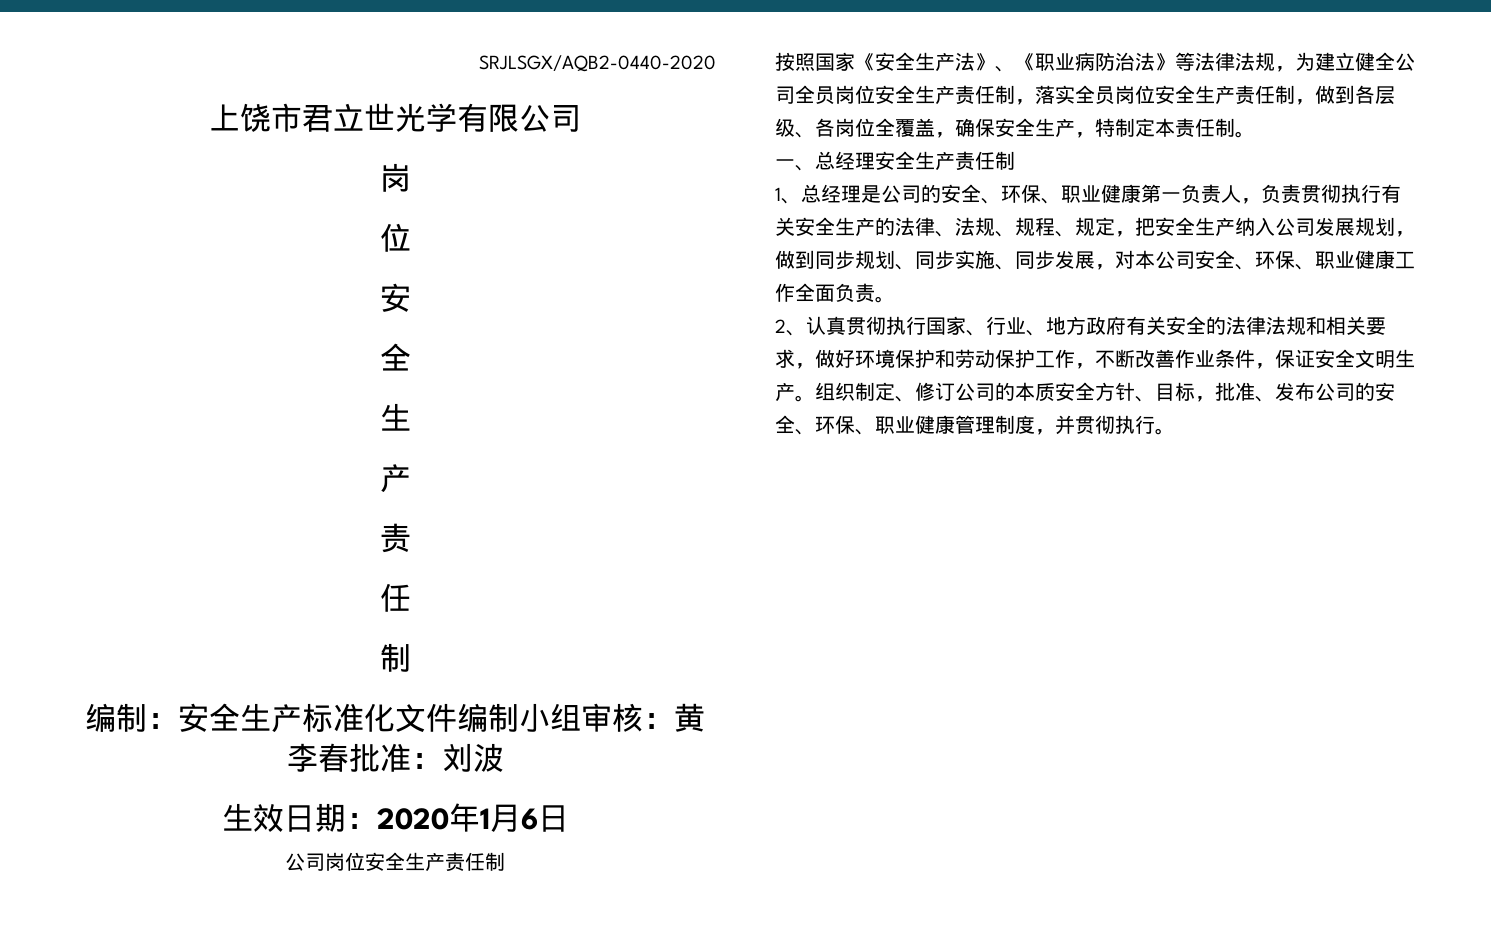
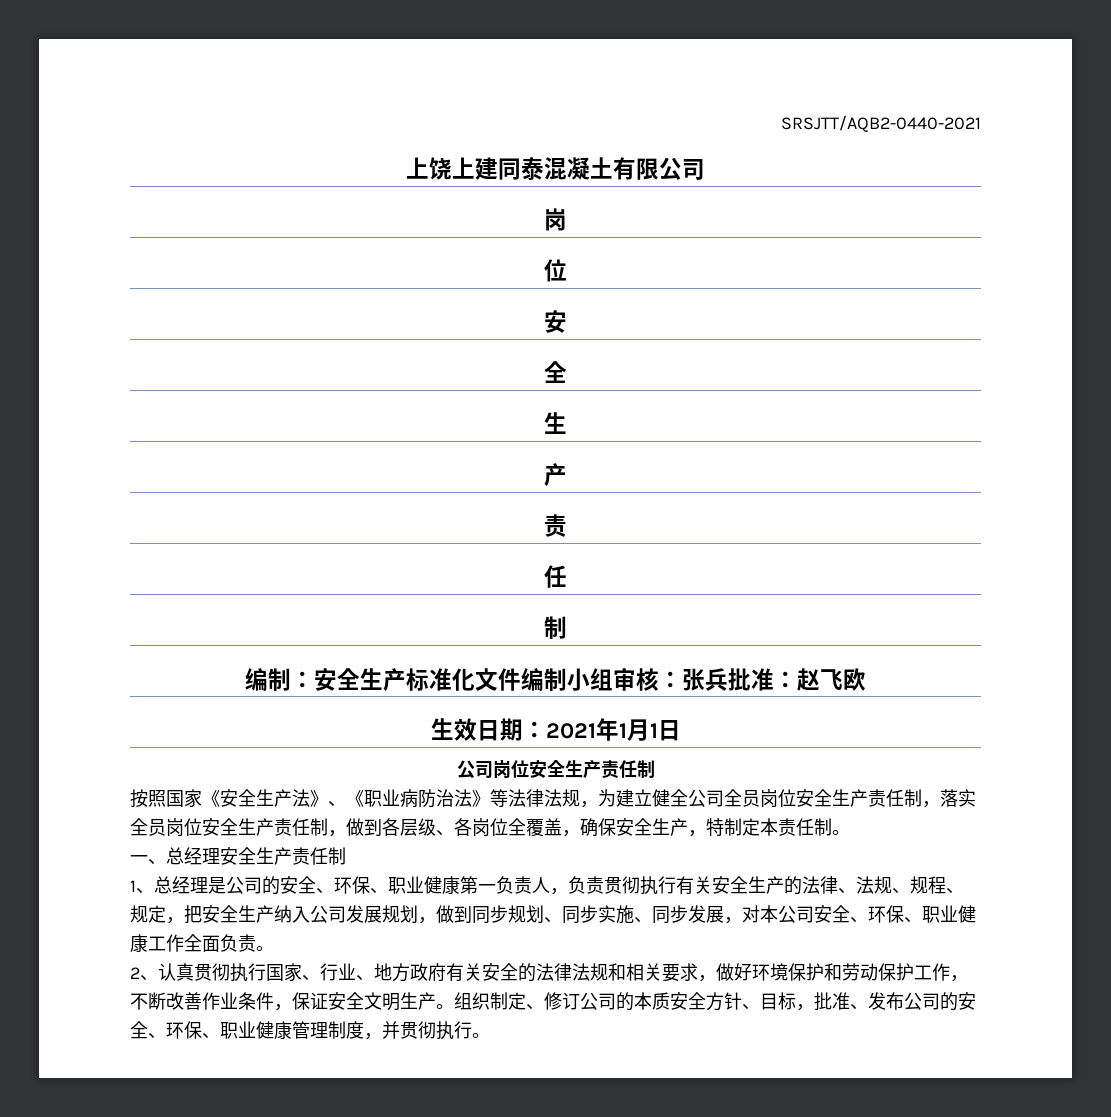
[479,55,716,72] SRJLSGX/AQB2-0440-2020 -> [781,115,981,133] SRSJTT/AQB2-0440-2021
[271,103,457,132] 市君立世光学 -> [452,157,613,180] 上建同泰混凝土
[674,703,705,732] [286,743,504,772] 黄李春批准：刘波 -> [682,668,866,691] 张兵批准：赵飞欧
[376,808,449,830] 2020 -> [545,723,596,739] 2021
[520,808,538,830] 6 -> [649,723,658,738] 1

